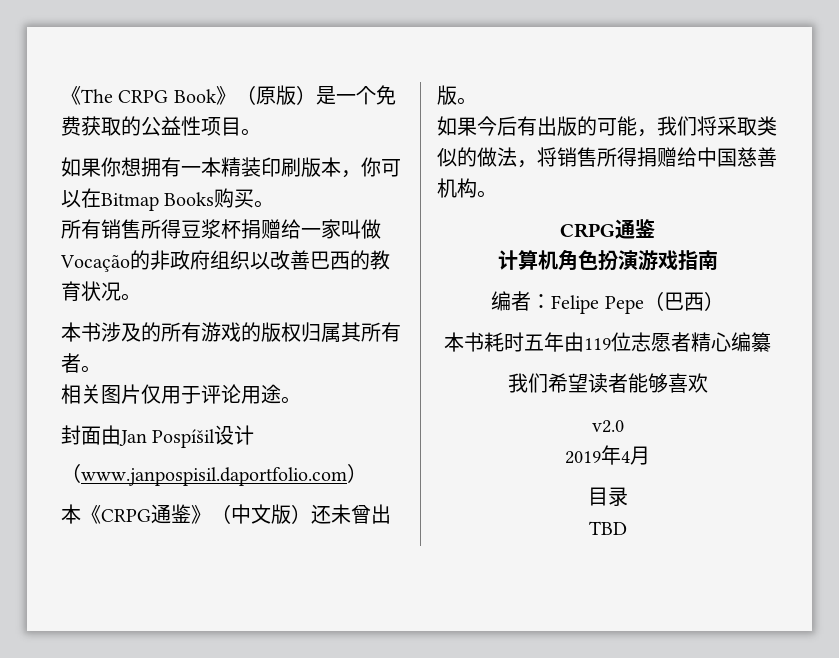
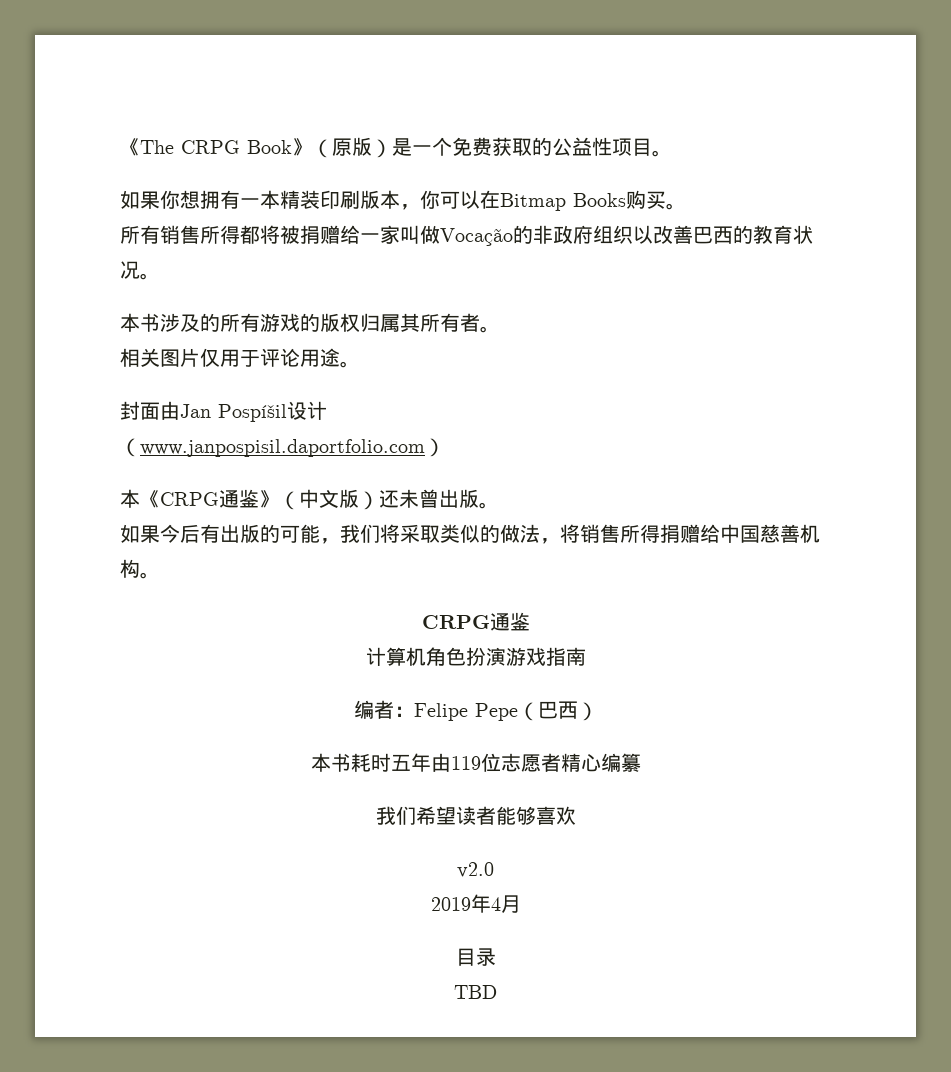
[181,219,241,239] 豆浆杯 -> [240,225,300,244] 都将被

